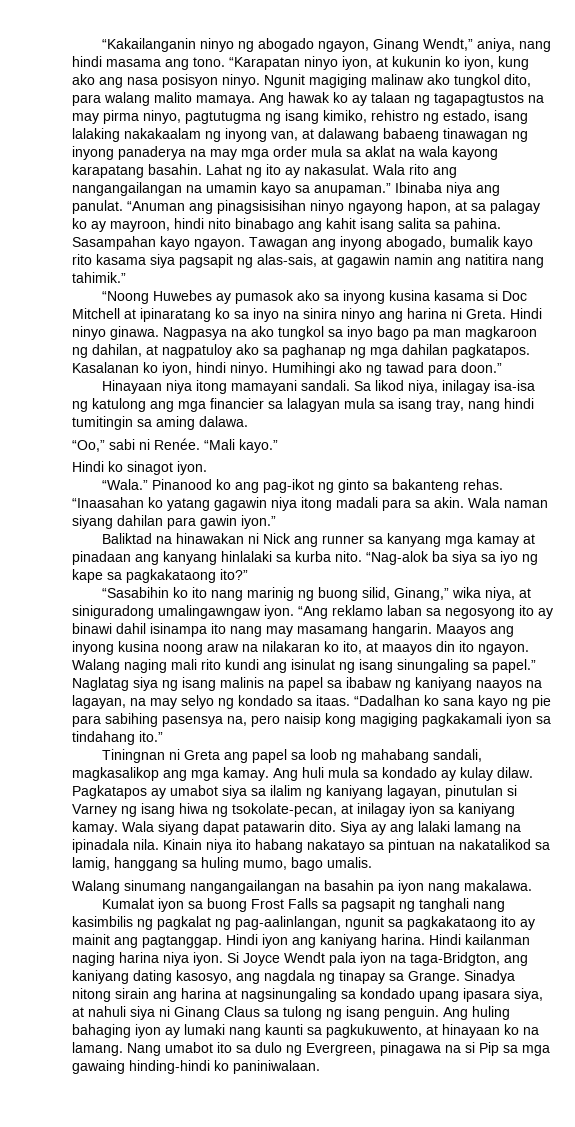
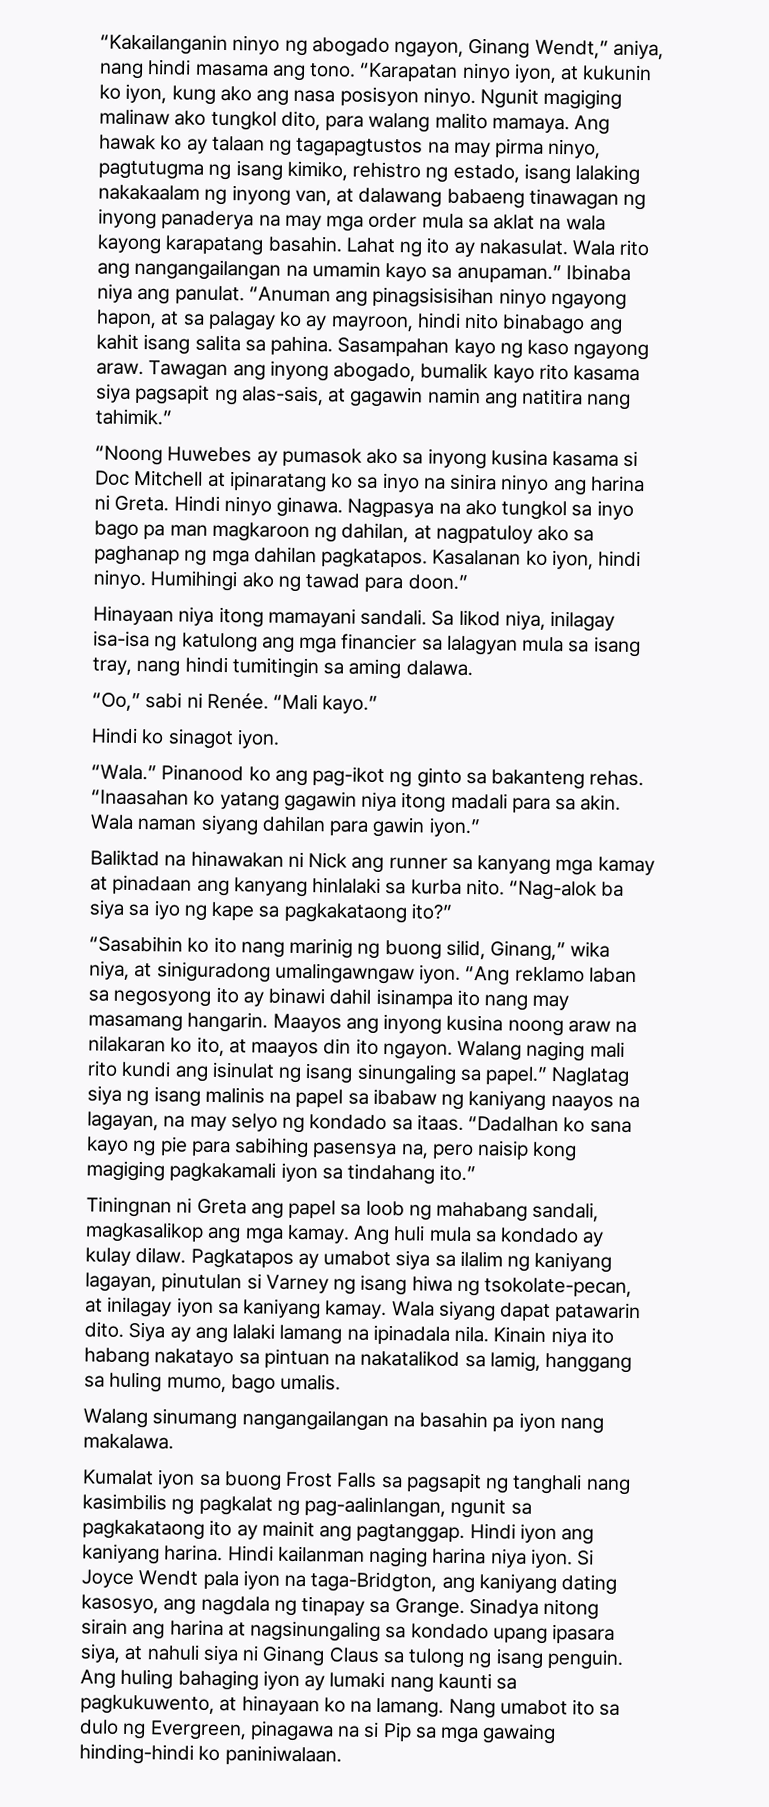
[194,239,245,250] ngayon. -> [499,339,650,361] [96,362,144,376] ng kaso ngayong araw.

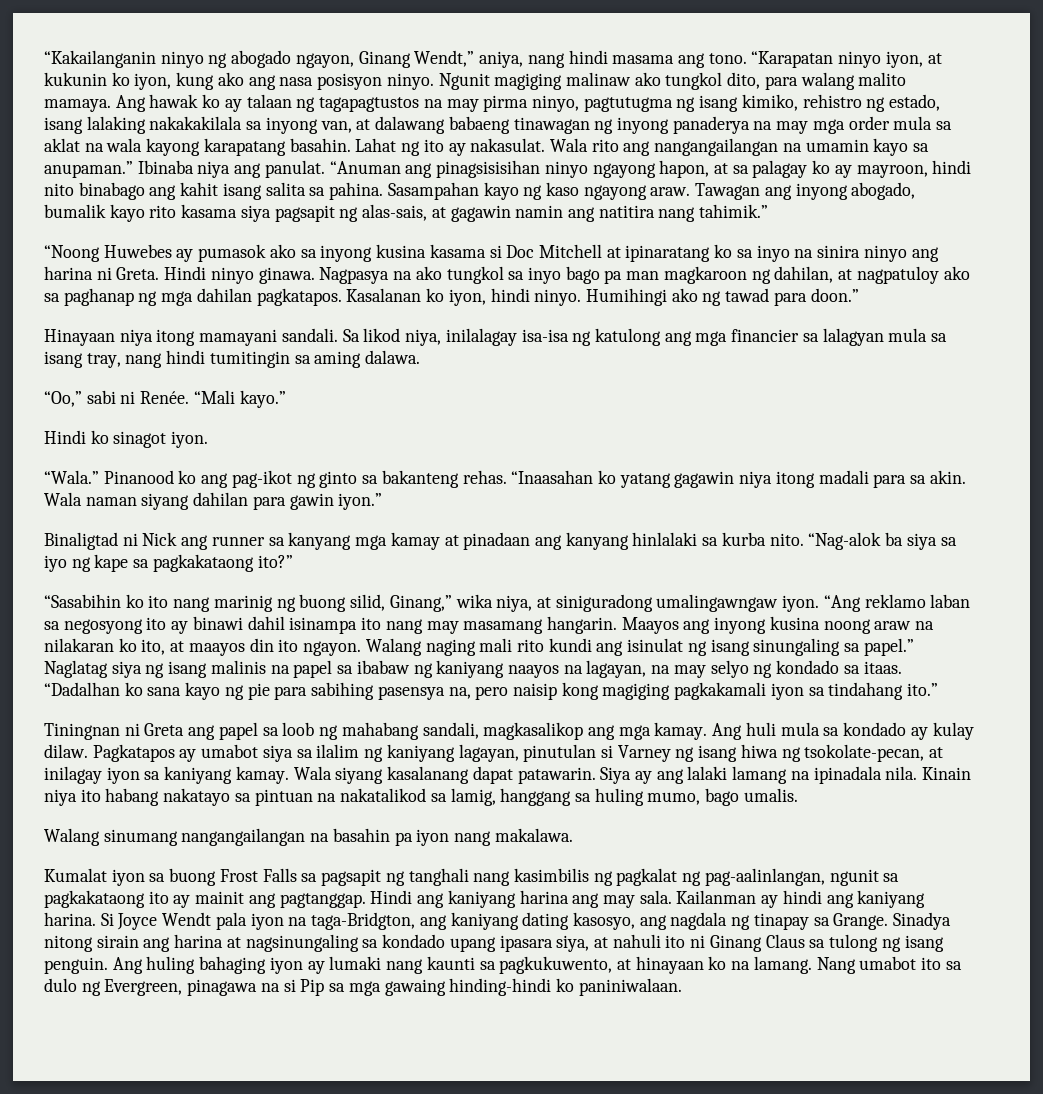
[98,184,228,206] nakakaalam ng -> [149,116,263,130] nakakakilala sa
[550,610,616,632] inilagay -> [445,328,517,346] inilalagay
[90,849,284,868] Baliktad na hinawakan -> [44,532,118,550] Binaligtad
[499,1302,642,1323] [84,1321,124,1338] dapat patawarin dito. -> [387,766,596,784] kasalanang dapat patawarin.
[519,1523,595,1545] [82,1543,573,1569] iyon ang kaniyang harina. Hindi kailanman naging harina niya iyon. -> [417,890,926,908] [44,912,96,926] ang kaniyang harina ang may sala. Kailanman ay hindi ang kaniyang harina.
[202,1644,239,1665] siya -> [665,935,686,948] ito

